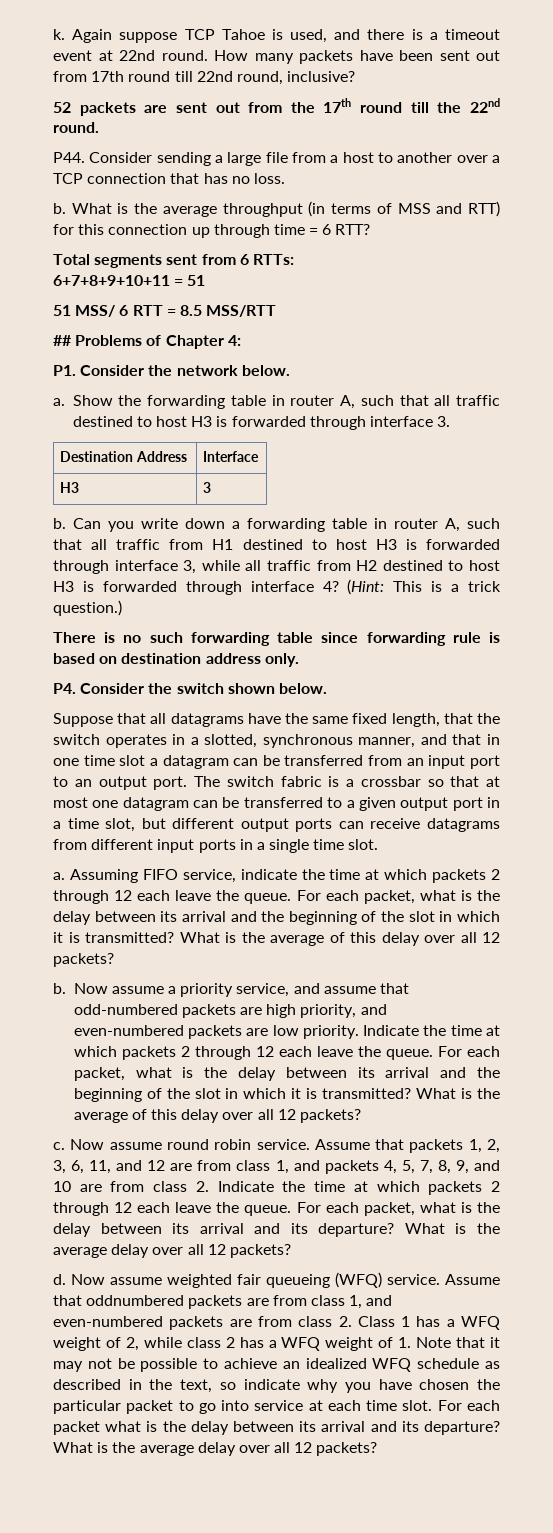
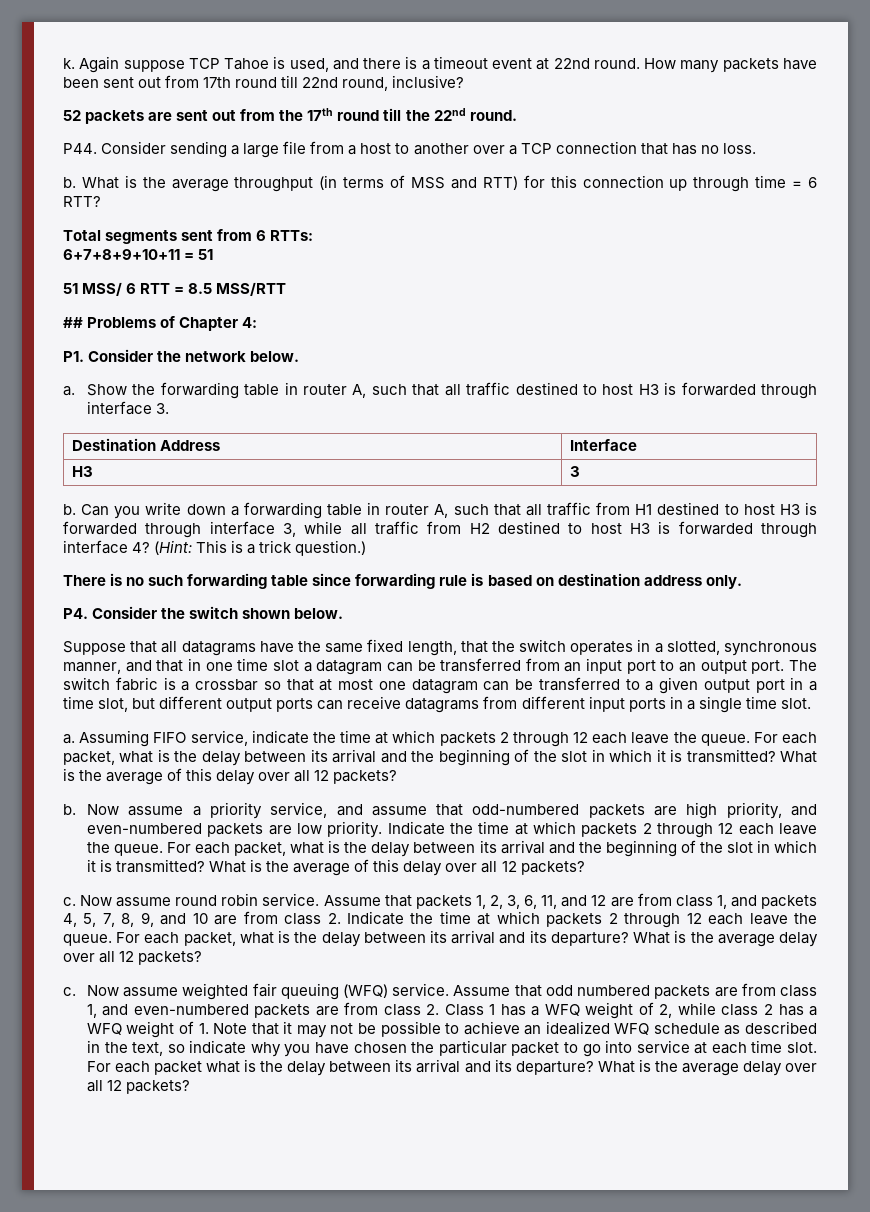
[53,1274,66,1285] d. -> [63,987,76,996] c.
[266,1274,330,1288] queueing -> [280,983,339,1000] queuing
[86,1295,185,1306] oddnumbered -> [545,985,651,996] odd numbered

